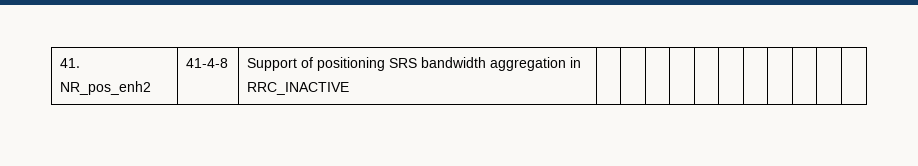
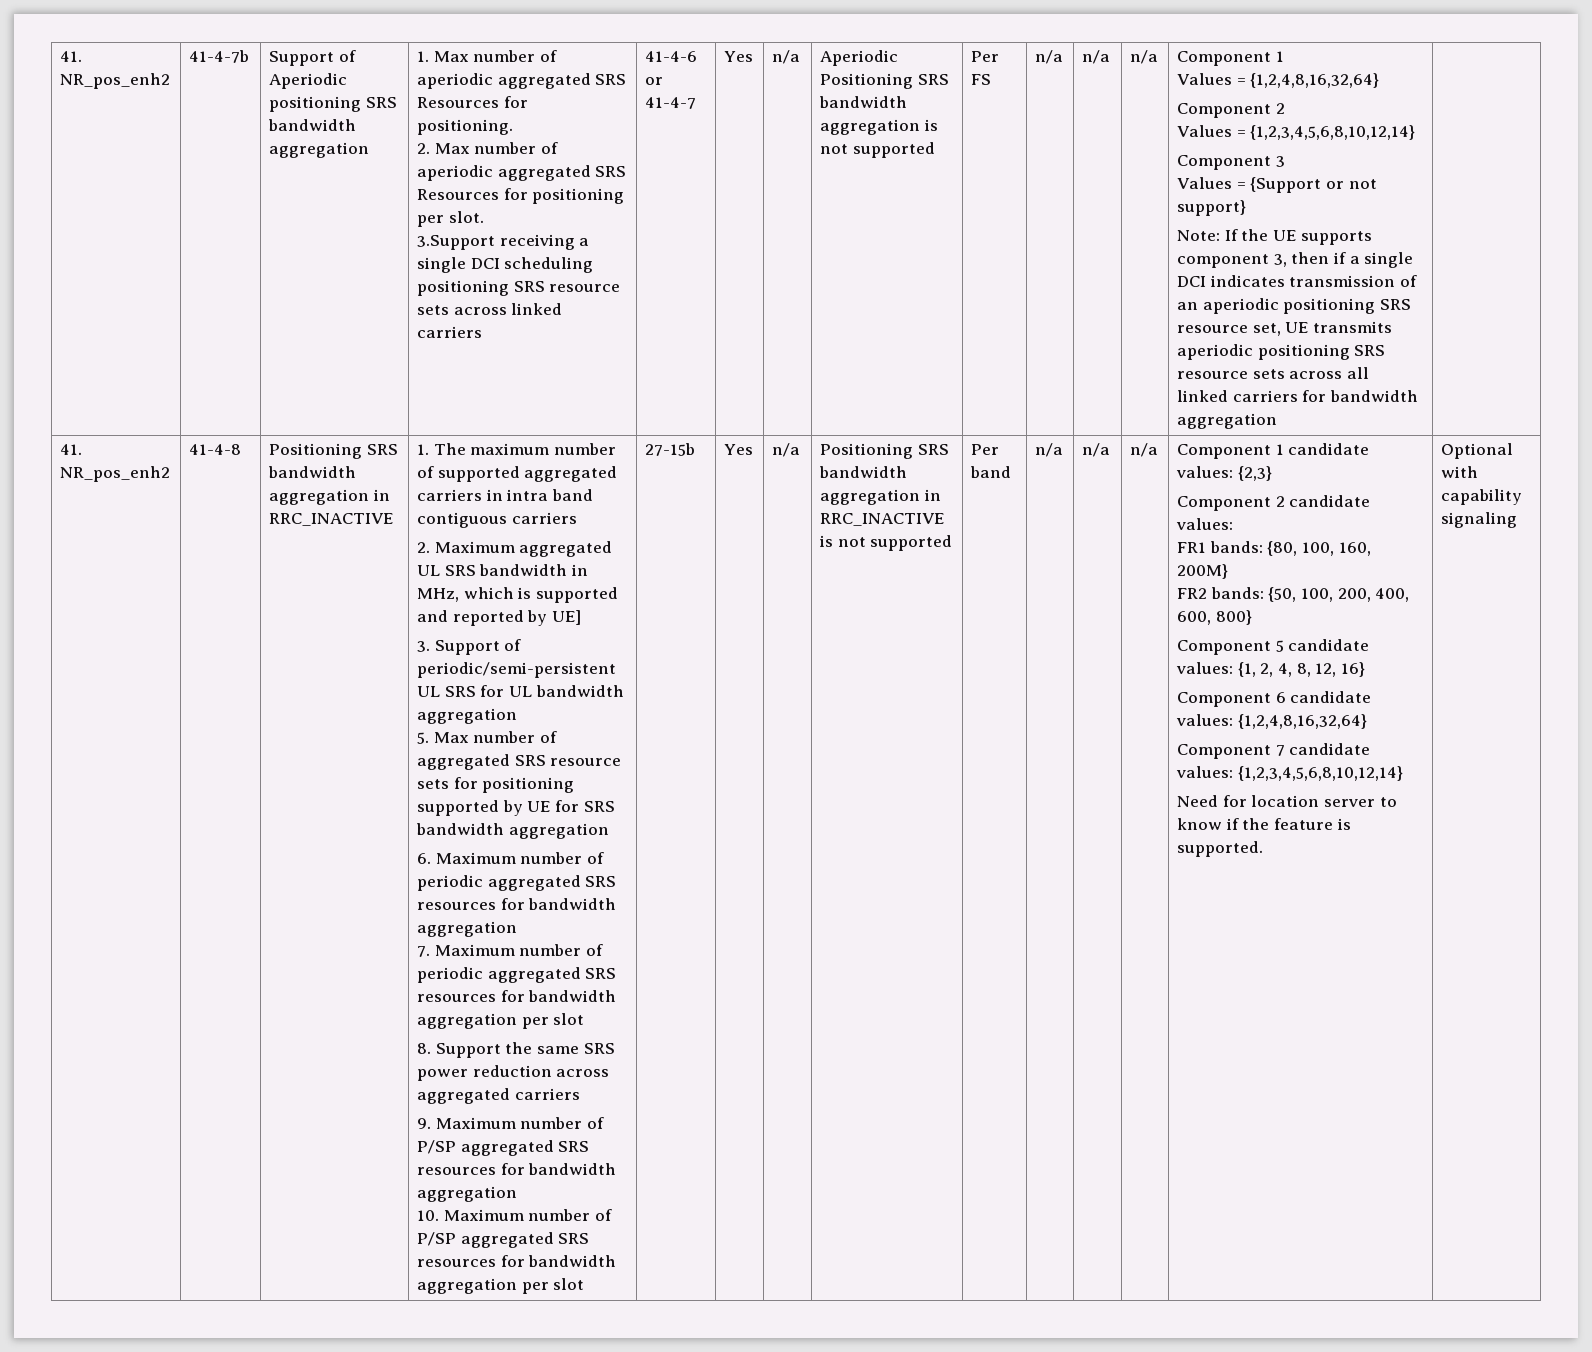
[59,58,80,68] [59,81,151,95] [185,58,228,68] [246,57,385,71] 41. NR_pos_enh2 | 41-4-8 | Support of positioning -> [60,51,83,62] [60,73,171,89] [189,50,250,63] [269,50,356,66] [269,73,348,89] [269,96,397,112] [268,119,357,131] [269,142,370,158] [417,50,557,62] [417,73,627,89] [417,96,528,108] [417,119,514,135] [417,142,558,154] [417,165,627,181] [417,188,625,204] [417,211,484,227] [417,234,590,250] [417,257,594,273] [417,280,621,296] [417,303,563,315] [417,326,483,338] [645,51,698,62] [645,77,664,85] [645,97,697,109] [724,51,754,62] [772,50,801,64] [820,50,899,66] [820,73,949,89] [819,96,908,108] [820,119,938,135] [820,142,935,158] [971,51,1000,62] [971,74,992,85] [1035,50,1064,64] [1082,50,1111,64] [1130,50,1159,64] [1177,51,1284,66] [1177,73,1380,88] [1177,103,1285,118] [1177,125,1416,140] [1177,155,1285,170] [1177,177,1377,193] [1177,200,1247,216] [1177,229,1372,245] [1177,252,1414,268] [1177,275,1417,287] [1177,298,1411,314] [1177,321,1392,336] [1177,344,1386,360] [1177,367,1369,379] [1177,390,1418,402] [1177,413,1278,429] [60,444,83,455] [60,466,171,482] [189,444,242,455] [269,443,363,459] 41. NR_pos_enh2 | 41-4-7b | Support of Aperiodic positioning SRS bandwidth aggregation | 1. Max number of aperiodic aggregated SRS Resources for positioning. // 2. Max number of aperiodic aggregated SRS Resources for positioning per slot. // 3.Support receiving a single DCI scheduling positioning SRS resource sets across linked carriers | 41-4-6 or 41-4-7 | Yes | n/a | Aperiodic Positioning SRS bandwidth aggregation is not supported | Per FS | n/a | n/a | n/a | Component 1 // Values = {1,2,4,8,16,32,64} // Component 2 // Values = {1,2,3,4,5,6,8,10,12,14} // Component 3 // Values = {Support or not support} // Note: If the UE supports component 3, then if a single DCI indicates transmission of an aperiodic positioning SRS resource set, UE transmits aperiodic positioning SRS resource sets across all linked carriers for bandwidth aggregation | // 41. NR_pos_enh2 | 41-4-8 | Positioning
(349, 88) | | | | | | | | | | -> [417,443,616,455] [417,466,618,482] [417,489,593,501] [417,512,577,528] [417,541,613,557] [417,564,588,576] [417,587,618,603] [417,610,581,626] [417,639,522,655] [417,662,617,678] [417,685,624,697] [417,708,518,724] [417,731,557,744] [417,754,622,770] [417,777,575,793] [417,800,615,816] [416,823,609,839] [417,852,604,864] [417,875,617,891] [417,898,617,910] [417,921,518,937] [417,944,603,957] [417,967,617,983] [417,990,617,1002] [417,1013,585,1029] [417,1042,615,1058] [417,1065,610,1081] [417,1088,580,1104] [417,1117,604,1129] [417,1140,590,1156] [417,1163,617,1175] [417,1186,518,1202] [417,1209,612,1221] [417,1232,590,1248] [417,1255,617,1267] [417,1278,585,1294] [645,443,696,456] [724,444,754,455] [772,443,801,457] [820,443,949,459] [819,466,908,478] [820,489,941,505] [820,513,945,526] [819,535,953,551] [971,444,1000,455] [970,466,1012,478] [1035,443,1064,457] [1082,443,1111,457] [1130,443,1159,457] [1177,443,1370,459] [1176,466,1272,481] [1177,495,1371,511] [1176,518,1234,530] [1177,541,1371,556] [1177,564,1229,579] [1177,587,1410,602] [1177,610,1252,625] [1177,639,1370,655] [1176,662,1365,677] [1177,691,1372,707] [1176,714,1367,729] [1177,743,1371,759] [1176,766,1403,781] [1177,795,1397,807] [1177,818,1351,830] [1177,841,1264,857] [1441,443,1514,459] [1441,466,1479,478] [1441,489,1523,505] [1441,512,1518,528] 1. The maximum number of supported aggregated carriers in intra band contiguous carriers // 2. Maximum aggregated UL SRS bandwidth in MHz, which is supported and reported by UE] // 3. Support of periodic/semi-persistent UL SRS for UL bandwidth aggregation // 5. Max number of aggregated SRS resource sets for positioning supported by UE for SRS bandwidth aggregation // 6. Maximum number of periodic aggregated SRS resources for bandwidth aggregation // 7. Maximum number of periodic aggregated SRS resources for bandwidth aggregation per slot // 8. Support the same SRS power reduction across aggregated carriers // 9. Maximum number of P/SP aggregated SRS resources for bandwidth aggregation // 10. Maximum number of P/SP aggregated SRS resources for bandwidth aggregation per slot | 27-15b | Yes | n/a | Positioning SRS bandwidth aggregation in RRC_INACTIVE is not supported | Per band | n/a | n/a | n/a | Component 1 candidate values: {2,3} // Component 2 candidate values: // FR1 bands: {80, 100, 160, 200M} // FR2 bands: {50, 100, 200, 400, 600, 800} // Component 5 candidate values: {1, 2, 4, 8, 12, 16} // Component 6 candidate values: {1,2,4,8,16,32,64} // Component 7 candidate values: {1,2,3,4,5,6,8,10,12,14} // Need for location server to know if the feature is supported. | Optional with capability signaling

